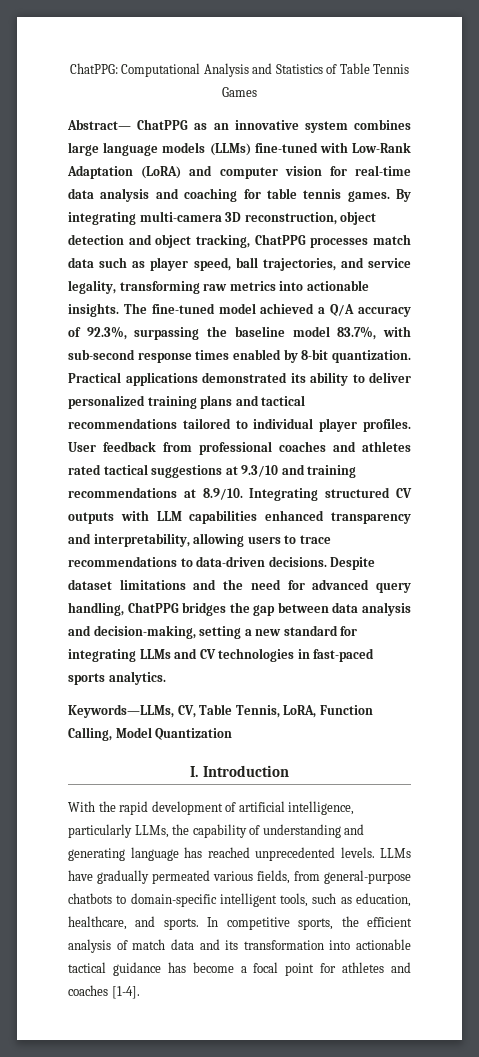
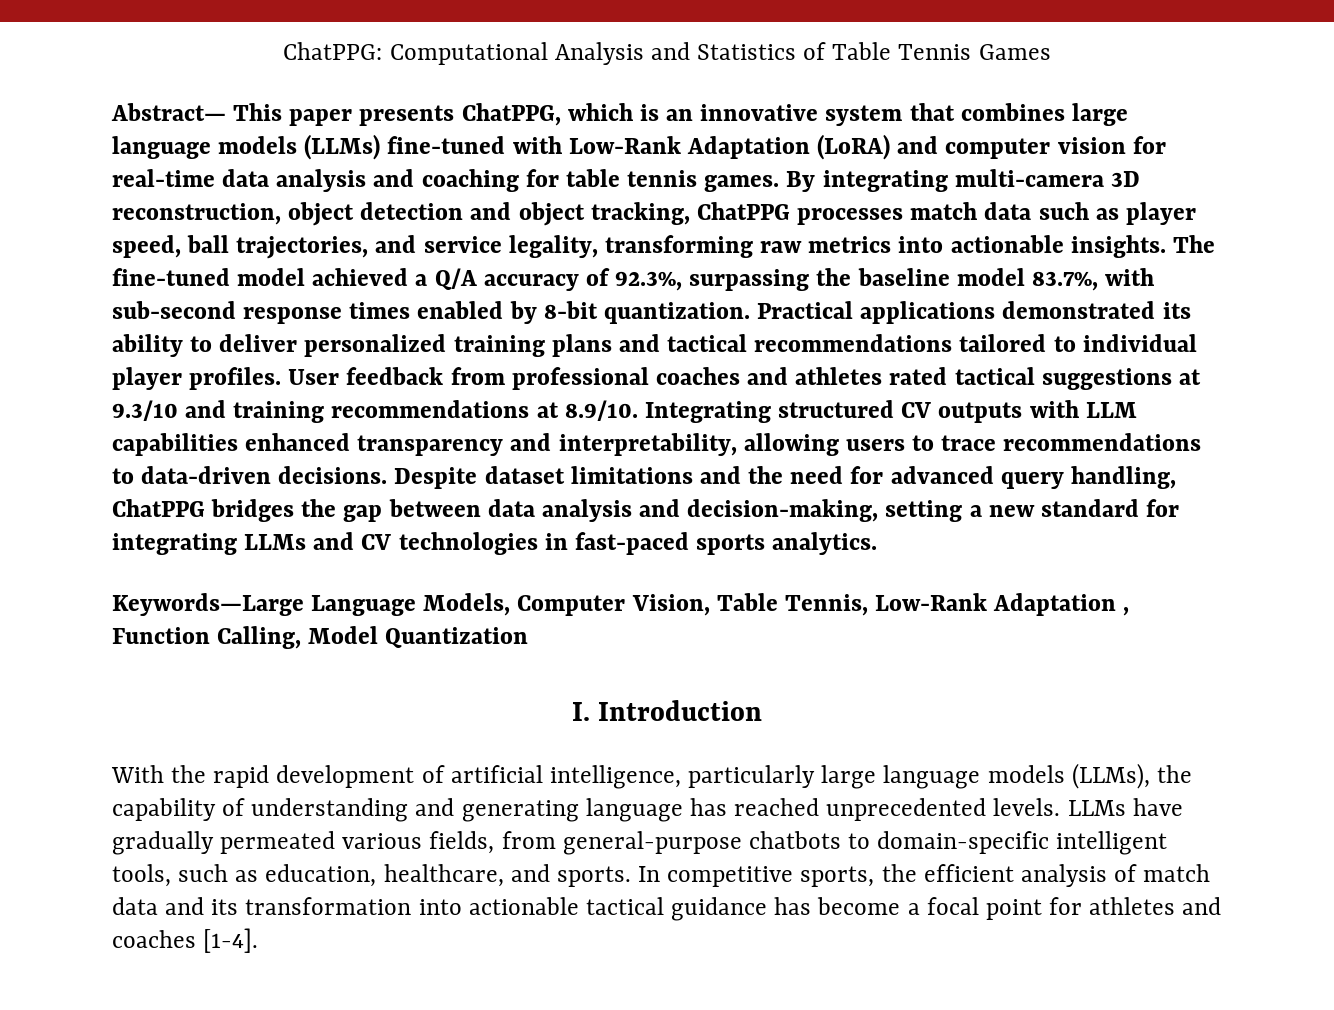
[137,119,208,130] ChatPPG as -> [233,103,659,126] This paper presents ChatPPG, which is
(348, 127) none -> [909,103,955,121] that
[68,704,317,718] Keywords—LLMs, CV, Table Tennis, LoRA, -> [112,593,1130,616] Keywords—Large Language Models, Computer Vision, Table Tennis, Low-Rank Adaptation ,
[134,825,169,838] LLMs, -> [821,763,1150,789] large language models (LLMs),

